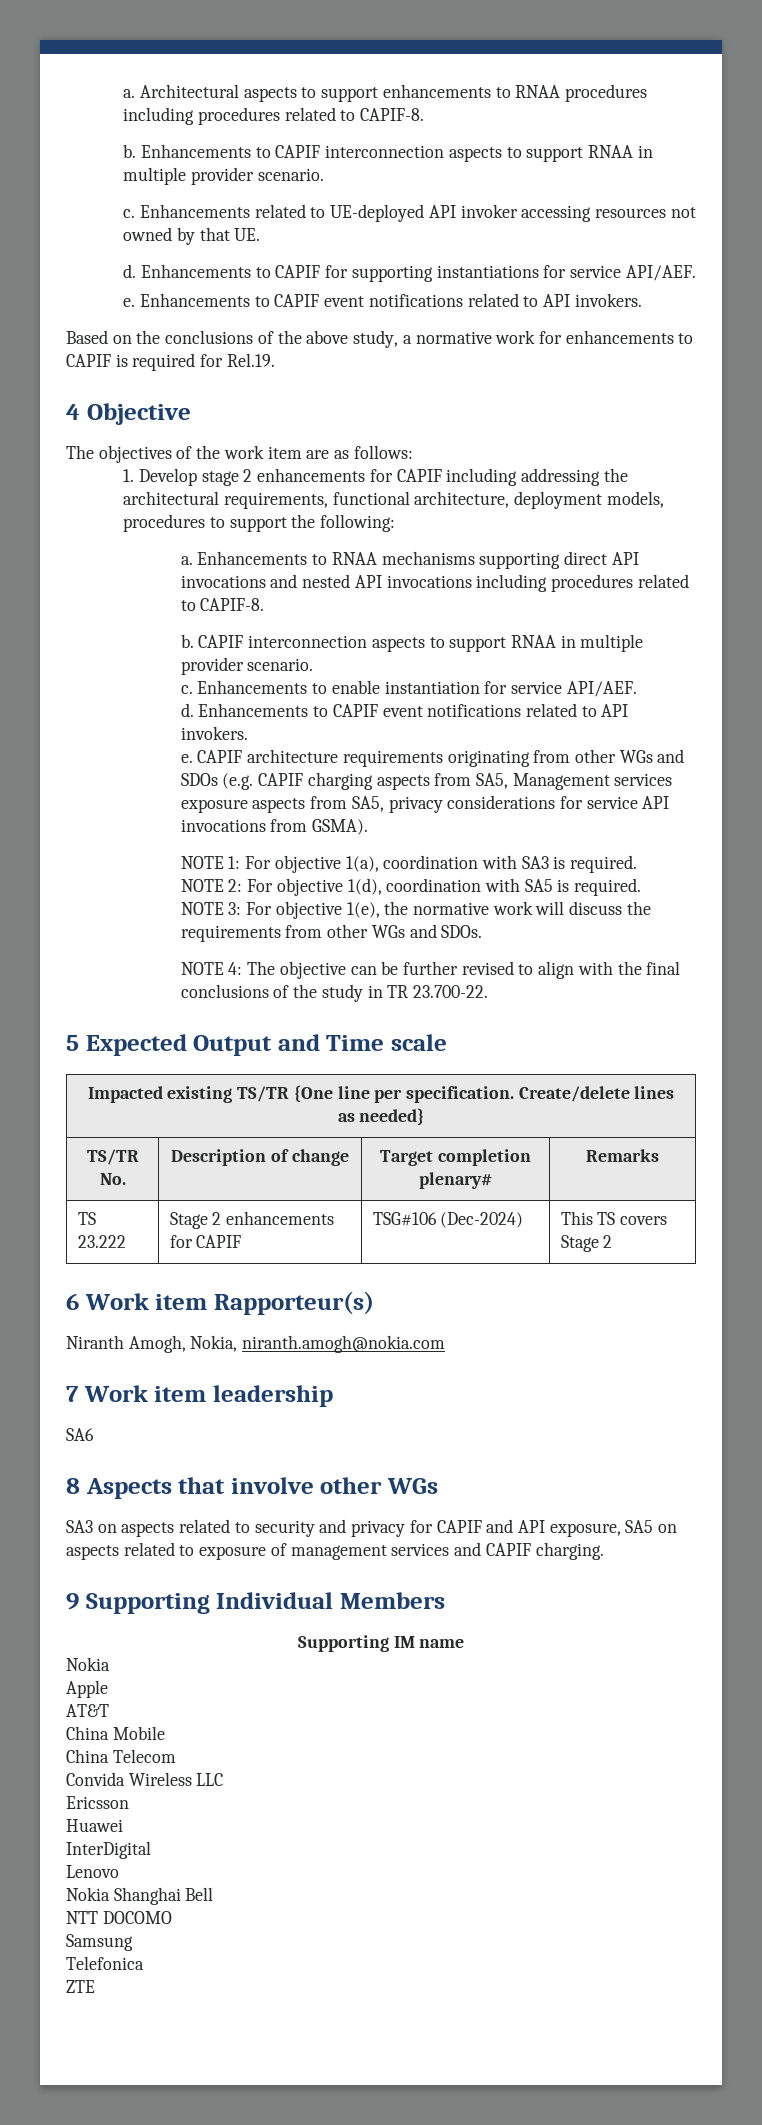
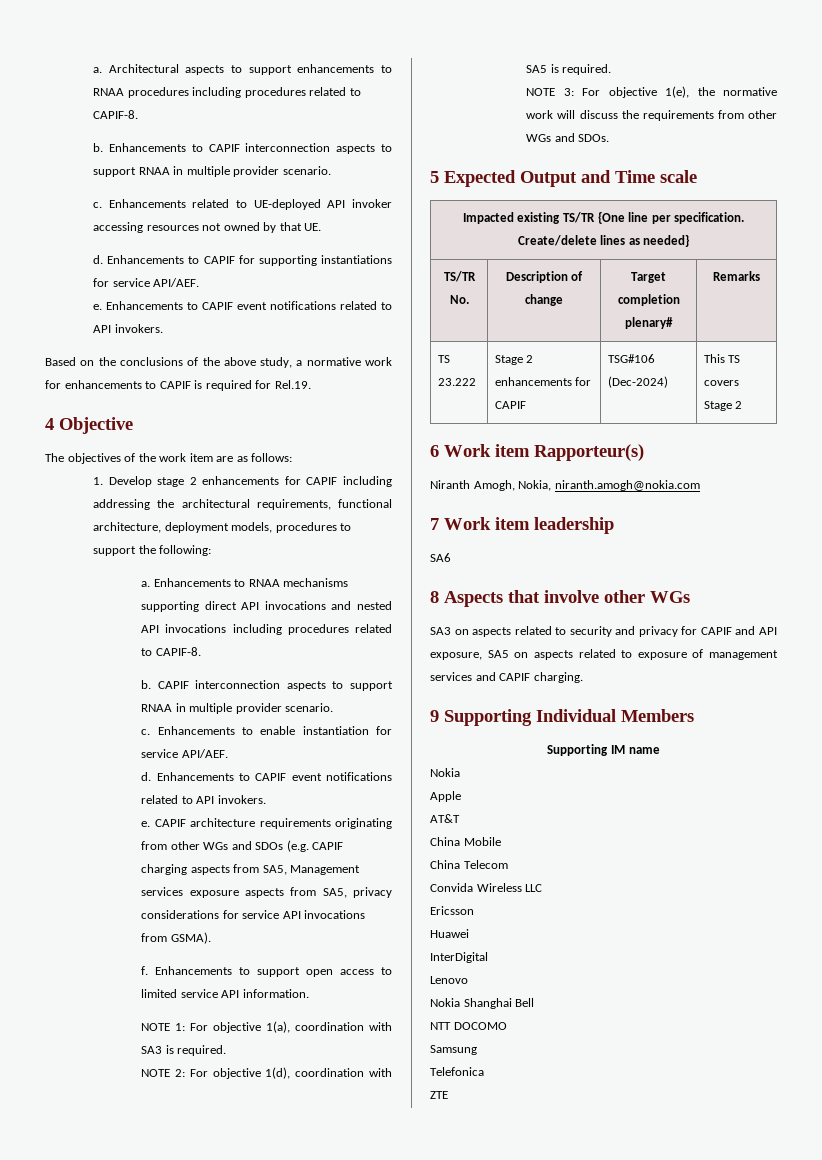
(369, 827) none -> [141,966,392,977] [141,989,309,998] // f. Enhancements to support open access to limited service API information.
[180,961,681,979] [180,984,488,1002] // NOTE 4: The objective can be further revised to align with the final conclusions of the study in TR 23.700-22. -> (610, 138) none

